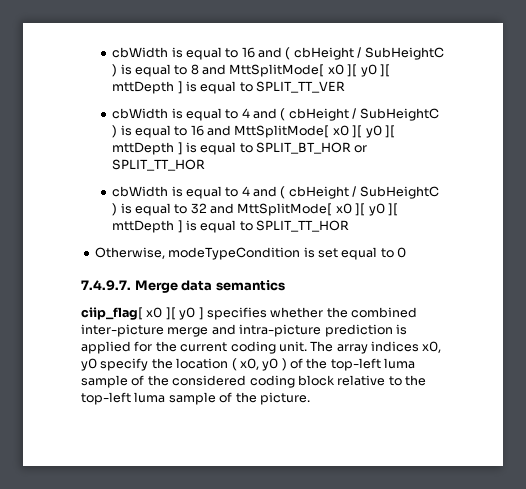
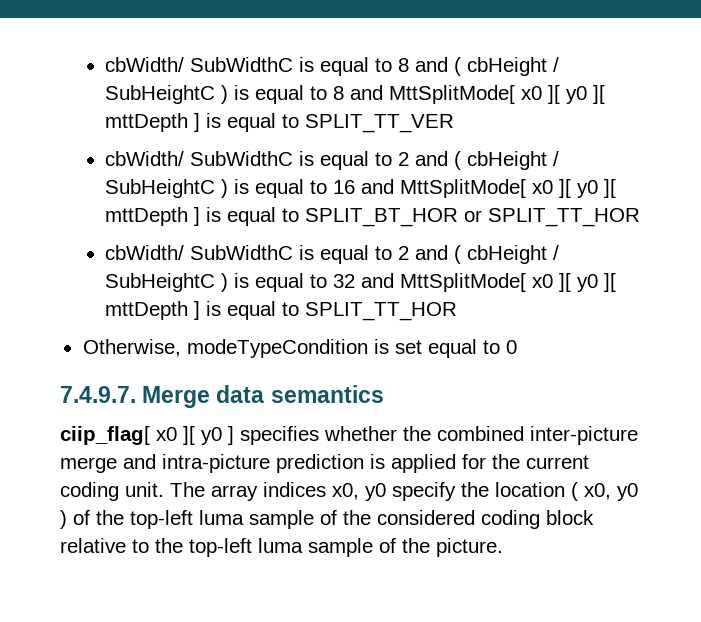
[112,47,255,60] cbWidth is equal to 16 -> [105,57,410,76] cbWidth/ SubWidthC is equal to 8
[112,108,250,121] cbWidth is equal to 4 -> [105,151,410,170] cbWidth/ SubWidthC is equal to 2
[112,186,250,199] cbWidth is equal to 4 -> [105,245,410,264] cbWidth/ SubWidthC is equal to 2

